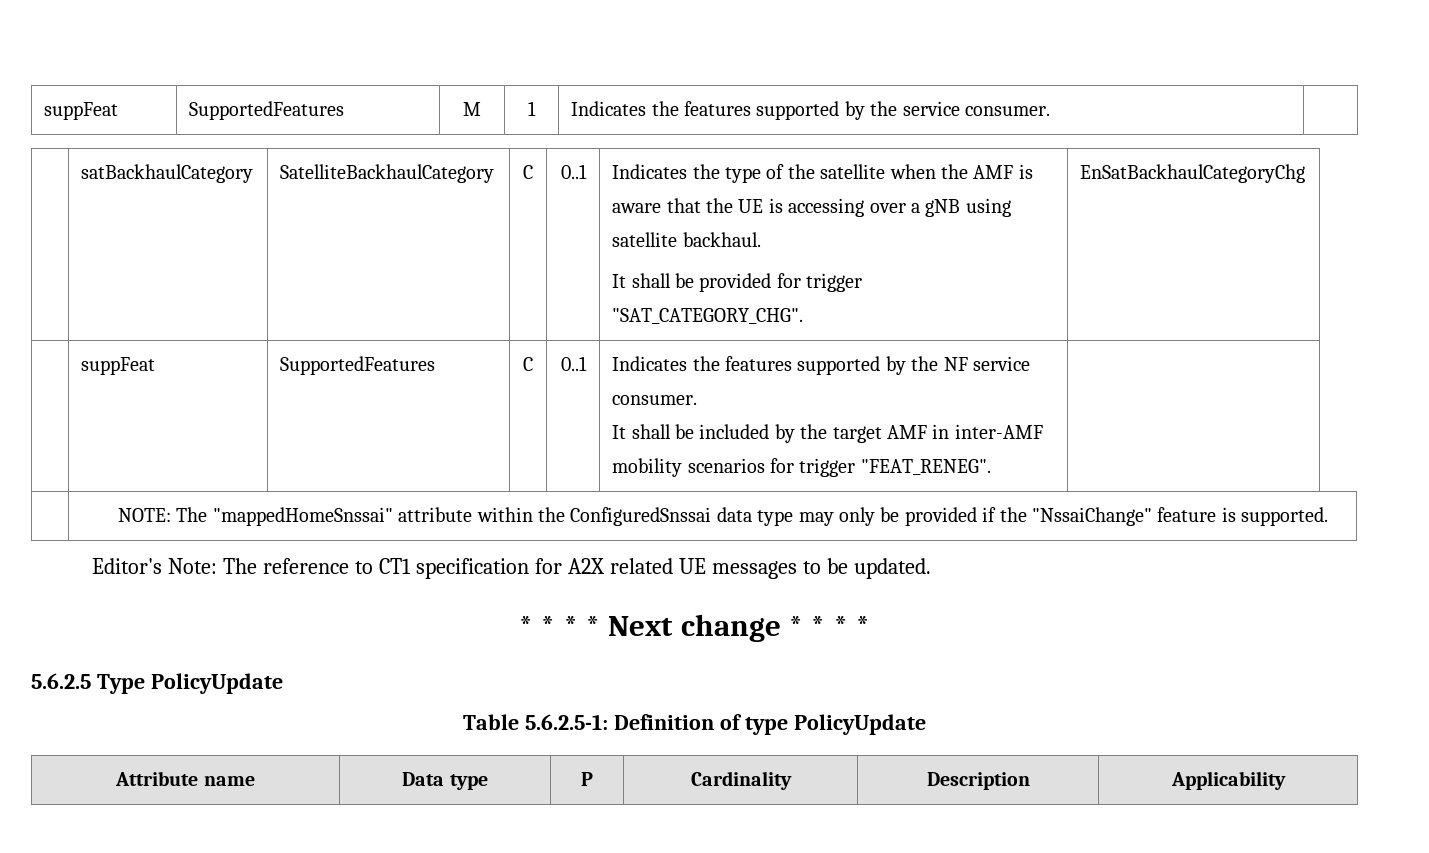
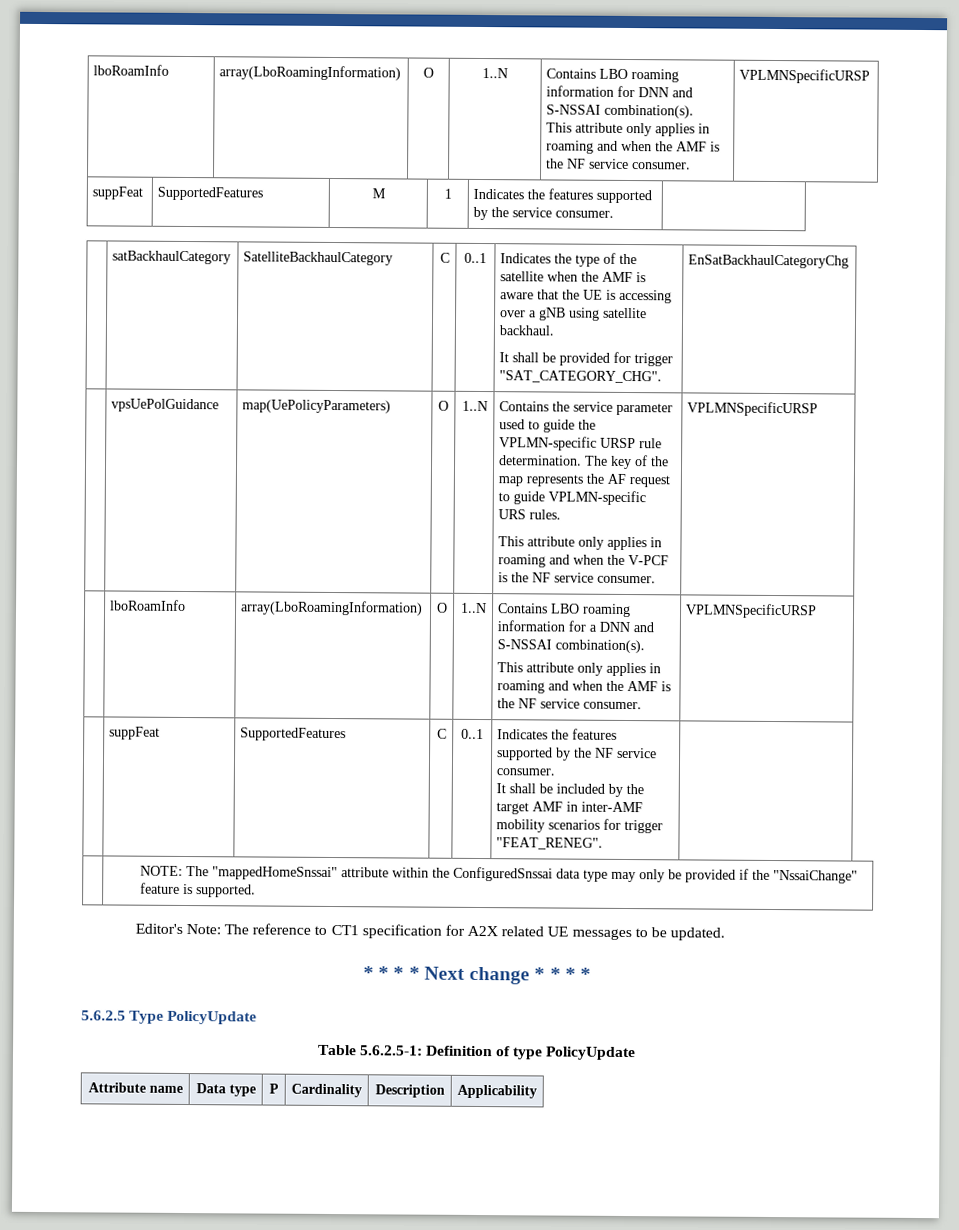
(44, 111) none -> [93,64,170,76] [219,65,402,81] [423,67,434,78] [482,68,508,79] [546,68,680,83] [546,85,694,98] [546,104,695,119] [546,122,711,137] [546,140,721,154] [546,158,692,170] [739,68,871,84] lboRoamInfo | array(LboRoamingInformation) | O | 1..N | Contains LBO roaming information for DNN and S-NSSAI combination(s). // This attribute only applies in roaming and when the AMF is the NF service consumer. | VPLMNSpecificURSP //
(1306, 173) none -> [111,398,220,413] [242,399,392,414] [438,400,449,411] [461,400,488,412] [499,401,674,416] [499,419,597,433] [499,436,663,451] [499,455,670,470] [498,473,671,488] [498,490,647,506] [498,509,562,520] [498,536,663,551] [498,554,670,568] [498,572,657,584] [687,401,819,417] [110,599,187,612] [240,600,424,616] [437,602,448,613] [460,602,487,614] [498,603,632,618] [497,620,655,633] [497,639,646,654] [497,662,662,677] [497,680,672,694] [497,698,643,710] [685,603,818,619] // | vpsUePolGuidance | map(UePolicyParameters) | O | 1..N | Contains the service parameter used to guide the VPLMN-specific URSP rule determination. The key of the map represents the AF request to guide VPLMN-specific URS rules. // This attribute only applies in roaming and when the V-PCF is the NF service consumer. | VPLMNSpecificURSP // | lboRoamInfo | array(LboRoamingInformation) | O | 1..N | Contains LBO roaming information for a DNN and S-NSSAI combination(s). // This attribute only applies in roaming and when the AMF is the NF service consumer. | VPLMNSpecificURSP

